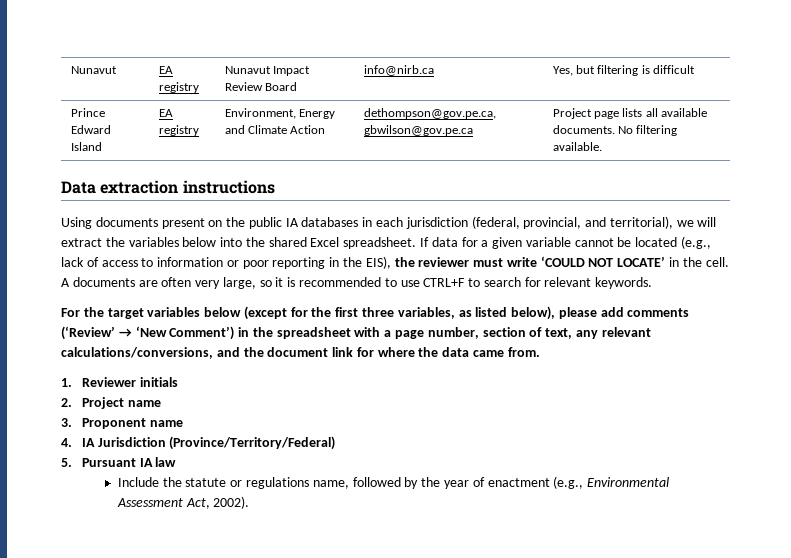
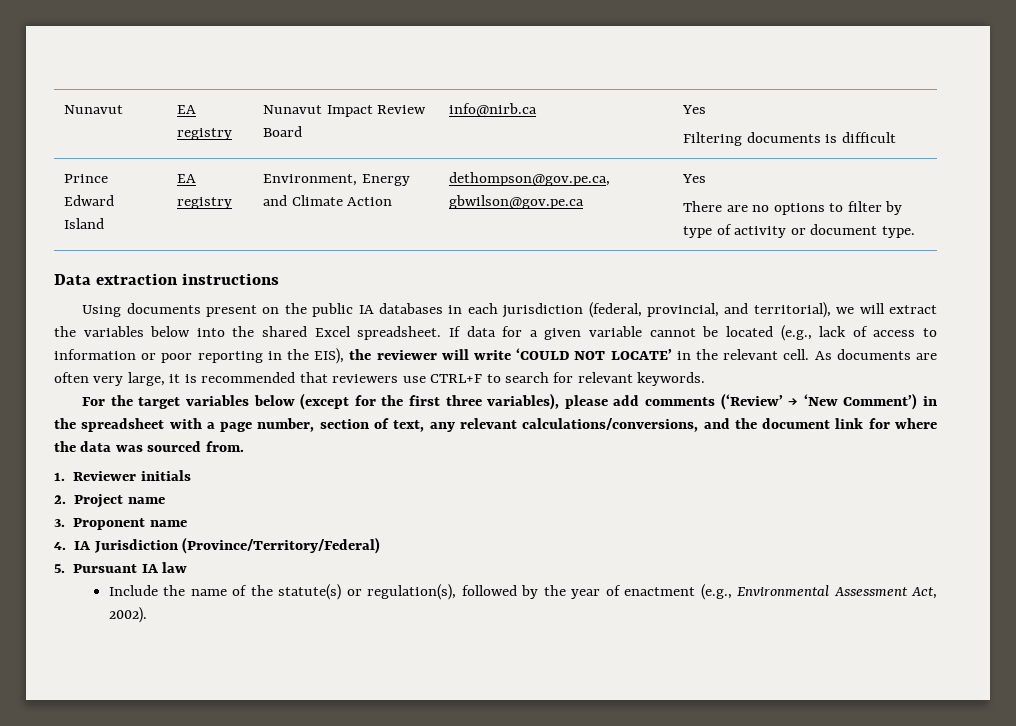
[552,65,639,76] Yes, but filtering -> [682,105,707,114] [683,132,821,146] Yes // Filtering documents
[552,108,708,119] [552,125,678,136] [552,142,602,151] Project page lists all available documents. No filtering available. -> [682,174,707,183] [683,201,903,215] [683,224,915,238] Yes // There are no options to filter by type of activity or document type.
[473,258,504,267] must -> [441,349,469,360] will
[705,257,729,267] [61,278,70,287] cell. A -> [723,349,832,360] relevant cell. As
[259,280,272,287] so -> (165, 379) none
[384,278,397,287] to -> [299,372,399,383] that reviewers
[397,306,556,320] variables, as listed below), -> [487,393,560,410] variables),
[473,350,505,357] came -> [115,441,202,452] was sourced
[185,477,349,489] statute or regulations name, -> [190,584,457,600] name of the statute(s) or regulation(s),

